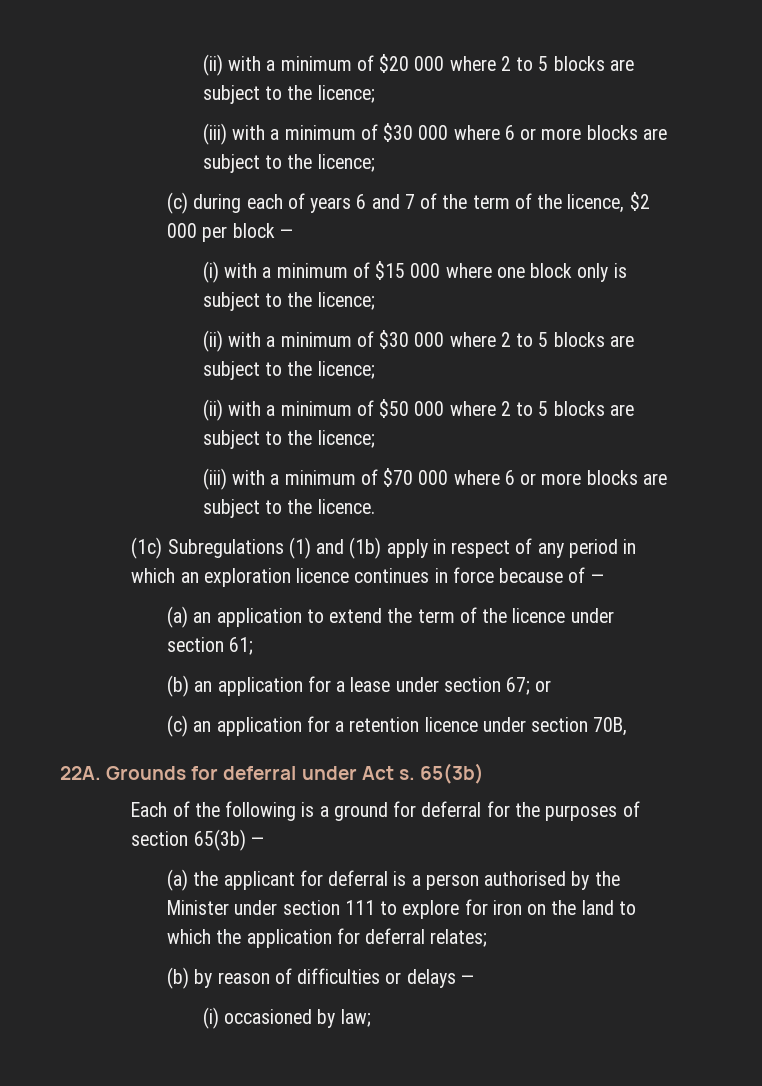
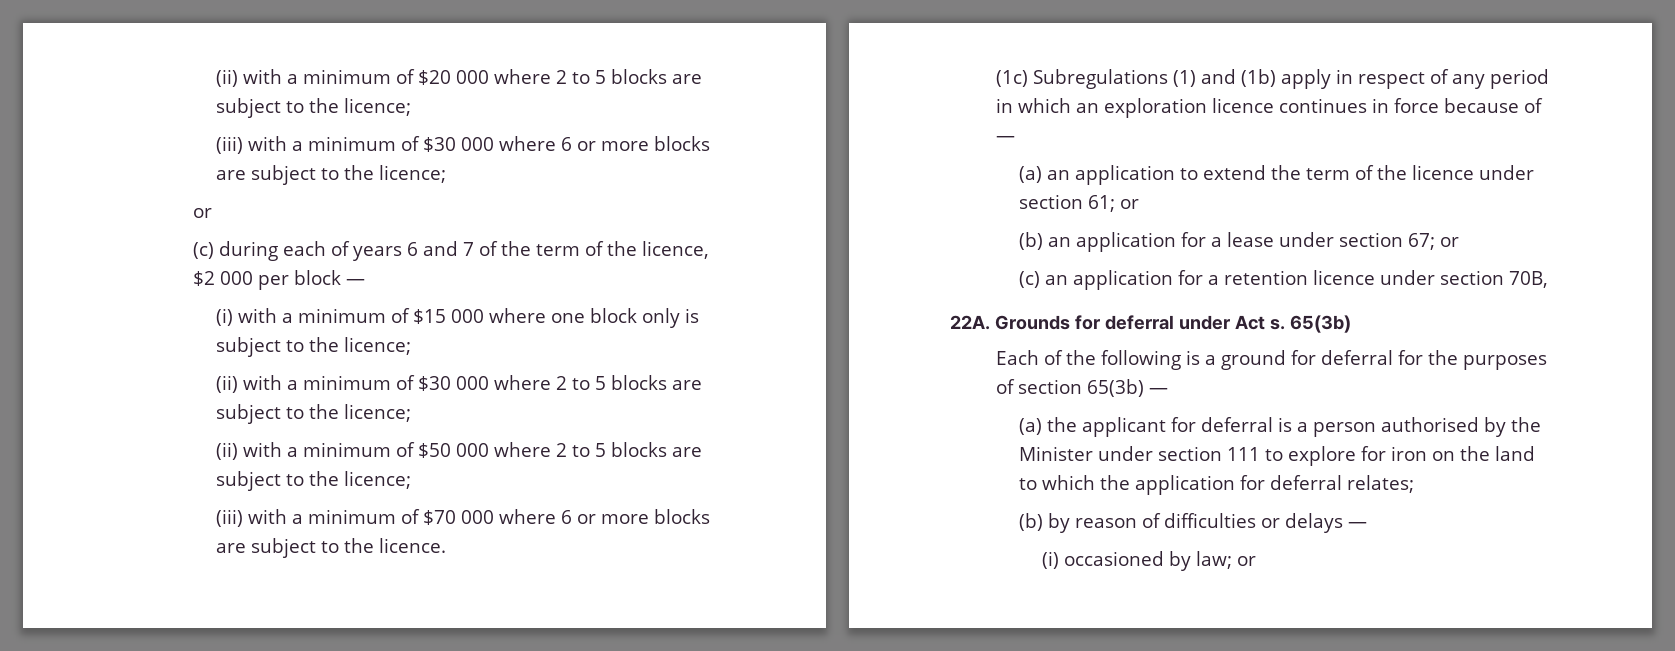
(375, 163) none -> [192,208,212,218] // or
(254, 646) none -> [1119,199,1139,209] or
(371, 1018) none -> [1236,556,1256,566] or

